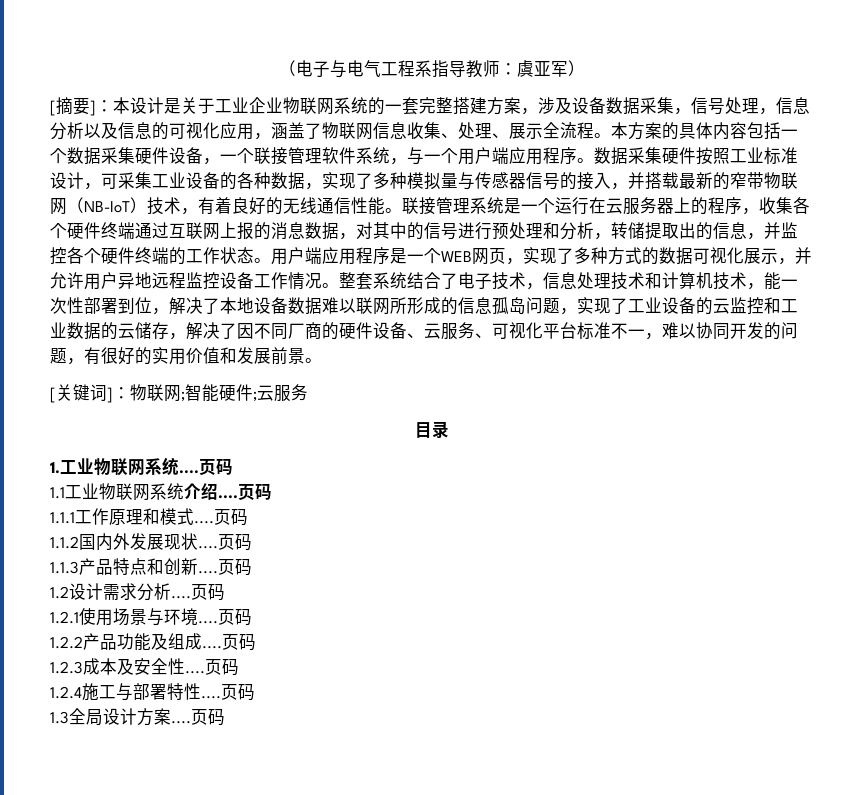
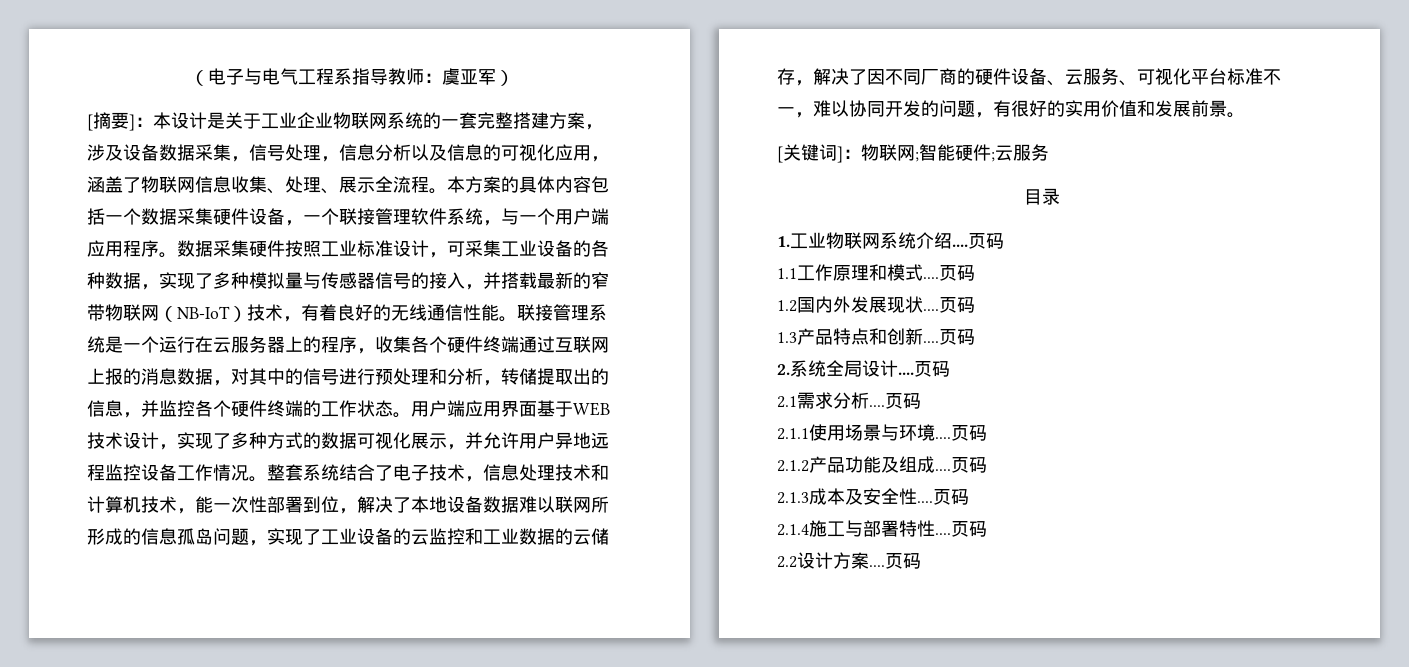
[356,247,506,265] 程序是一个WEB网页 -> [501,400,610,417] [87,432,159,449] 界面基于WEB技术设计
[179,458,233,475] [50,483,184,501] ....页码 // 1.1工业物联网系统 -> (916, 240) none
[50,512,75,524] 1.1.1 -> [777,268,797,279] 1.1
[50,536,79,549] 1.1.2 -> [777,300,797,312] 1.2
[50,561,79,574] 1.1.3 -> [777,332,797,343] 1.3
[50,583,103,600] 1.2设计 -> [777,360,950,377] [777,396,797,408] 2.系统全局设计....页码 // 2.1
[50,611,79,624] 1.2.1 -> [777,428,809,440] 2.1.1
[50,636,83,649] 1.2.2 -> [777,460,809,472] 2.1.2
[50,661,83,674] 1.2.3 -> [777,492,809,504] 2.1.3
[50,686,82,699] 1.2.4 -> [777,524,809,536] 2.1.4
[50,708,103,726] 1.3全局 -> [777,556,797,568] 2.2

